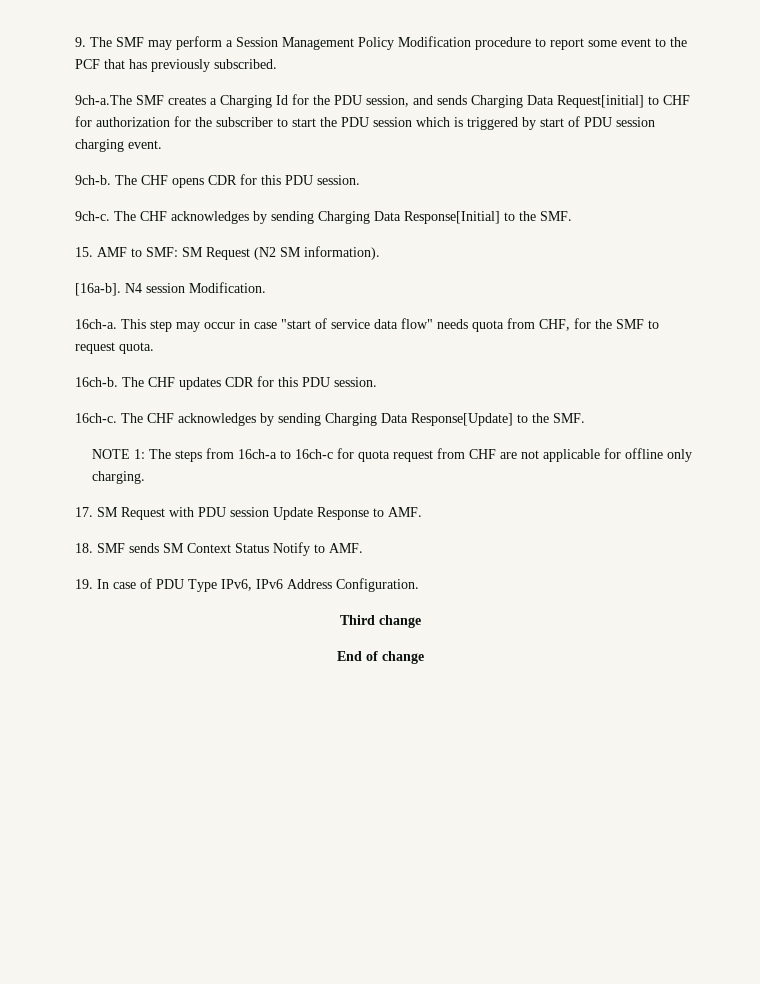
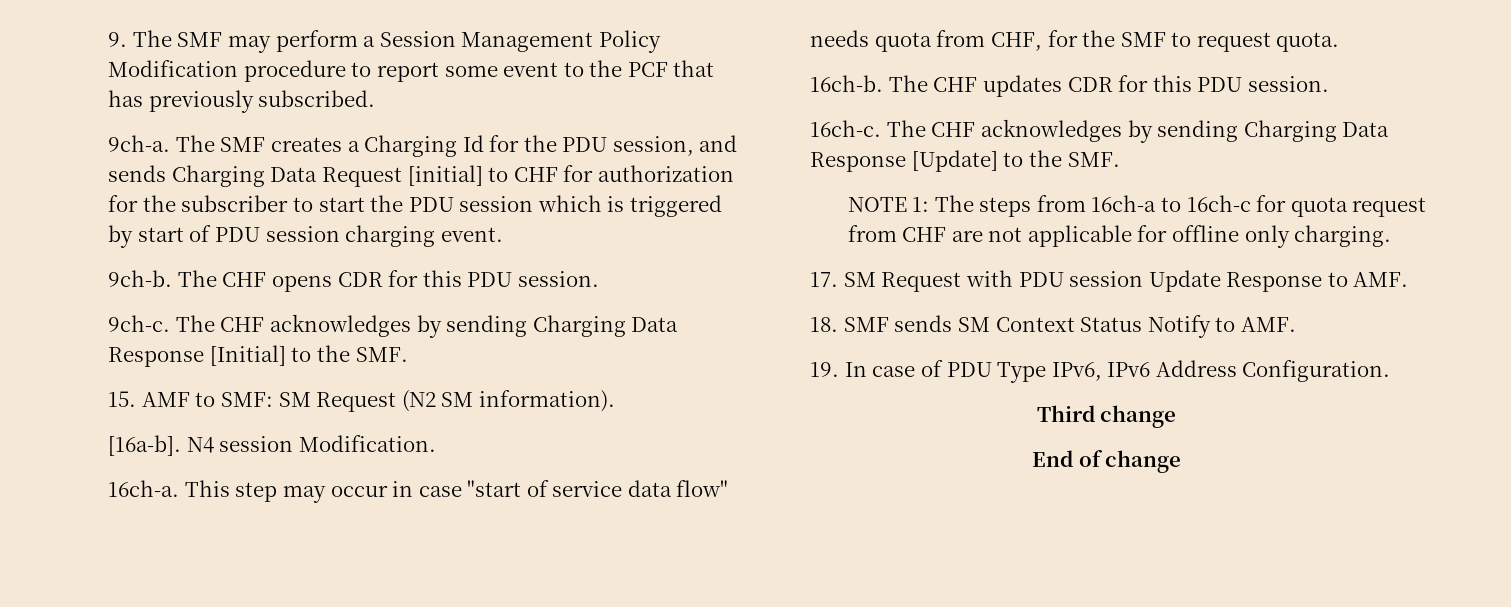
[75,95,133,105] 9ch-a.The -> [108,135,215,152] 9ch-a. The
[557,95,645,108] Request[initial] -> [322,165,483,187] Request [initial]
[404,211,501,224] Response[Initial] -> [108,345,286,367] Response [Initial]
[411,413,514,426] Response[Update] -> [810,150,998,172] Response [Update]

